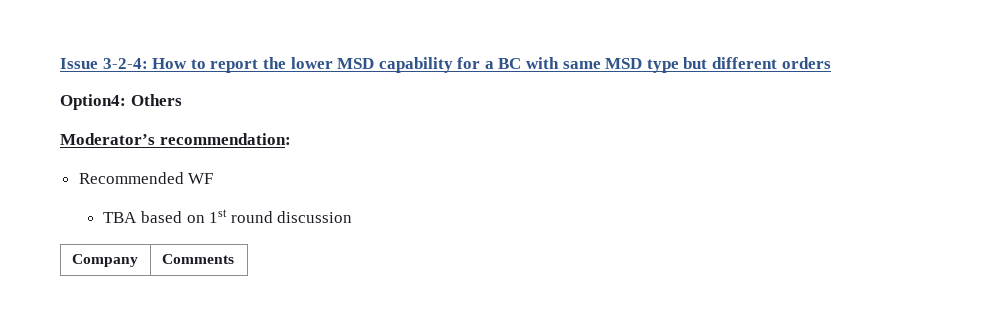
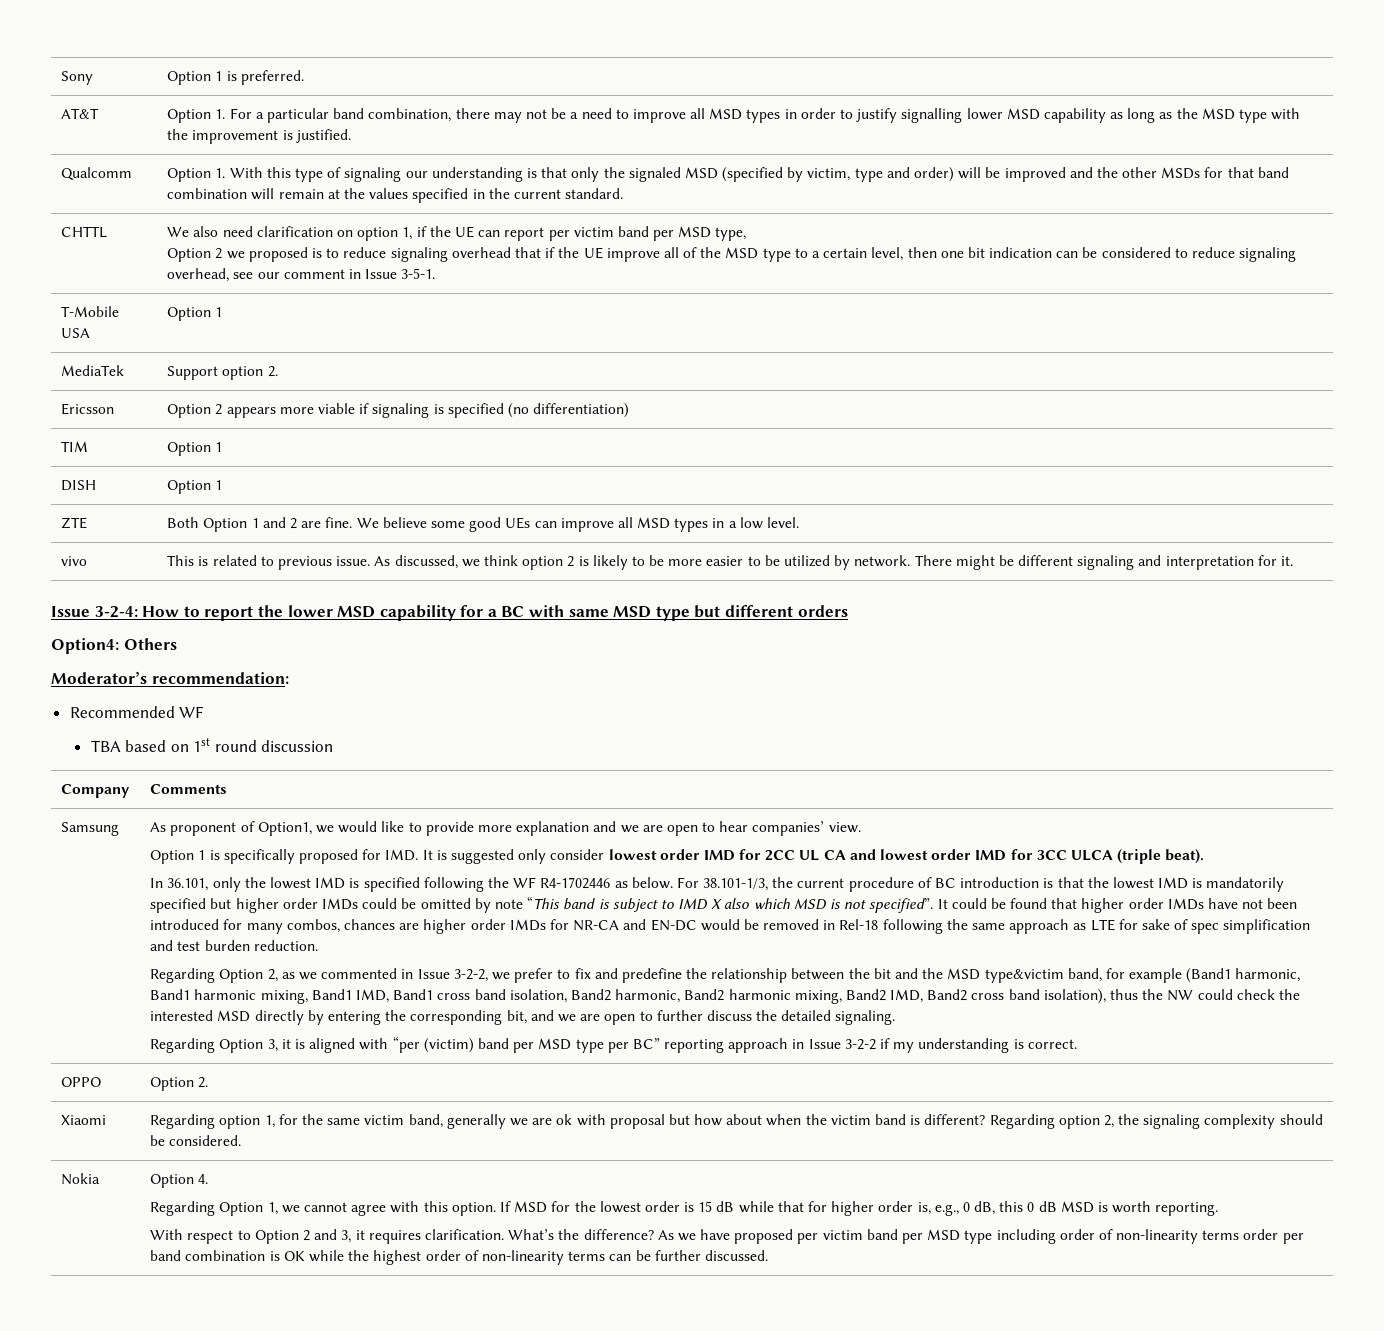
(60, 63) none -> [61,71,94,85] [167,70,304,85] [61,108,100,119] [167,108,1301,123] [167,129,351,144] [61,167,133,181] [167,167,1289,182] [167,188,624,203] [61,226,108,238] [167,226,747,241] [167,247,1297,262] [167,268,436,282] [61,306,120,317] [61,328,91,338] [167,307,223,321] [61,365,125,376] [167,366,278,380] [61,403,115,415] [167,403,630,418] [61,441,89,452] [167,442,223,456] [61,480,97,491] [167,480,223,494] [61,517,88,529] [167,517,800,532] [61,556,88,566] [167,555,1294,570] Sony | Option 1 is preferred. // AT&T | Option 1. For a particular band combination, there may not be a need to improve all MSD types in order to justify signalling lower MSD capability as long as the MSD type with the improvement is justified. // Qualcomm | Option 1. With this type of signaling our understanding is that only the signaled MSD (specified by victim, type and order) will be improved and the other MSDs for that band combination will remain at the values specified in the current standard. // CHTTL | We also need clarification on option 1, if the UE can report per victim band per MSD type, // Option 2 we proposed is to reduce signaling overhead that if the UE improve all of the MSD type to a certain level, then one bit indication can be considered to reduce signaling overhead, see our comment in Issue 3-5-1. // T-Mobile USA | Option 1 // MediaTek | Support option 2. // Ericsson | Option 2 appears more viable if signaling is specified (no differentiation) // TIM | Option 1 // DISH | Option 1 // ZTE | Both Option 1 and 2 are fine. We believe some good UEs can improve all MSD types in a low level. // vivo | This is related to previous issue. As discussed, we think option 2 is likely to be more easier to be utilized by network. There might be different signaling and interpretation for it. //
(234, 259) none -> [61,822,120,836] [150,821,861,836] [150,849,1205,864] [150,877,1285,892] [150,896,1298,913] [150,919,1311,934] [150,940,318,951] [150,968,1301,983] [150,989,1300,1004] [150,1010,896,1025] [150,1036,1077,1053] [61,1077,102,1087] [150,1077,209,1091] [61,1115,107,1125] [150,1114,1323,1129] [150,1135,242,1146] [61,1173,101,1185] [150,1174,209,1188] [150,1201,1219,1216] [150,1229,1304,1244] [150,1250,768,1265] // Samsung | As proponent of Option1, we would like to provide more explanation and we are open to hear companies’ view. // Option 1 is specifically proposed for IMD. It is suggested only consider lowest order IMD for 2CC UL CA and lowest order IMD for 3CC ULCA (triple beat). // In 36.101, only the lowest IMD is specified following the WF R4-1702446 as below. For 38.101-1/3, the current procedure of BC introduction is that the lowest IMD is mandatorily specified but higher order IMDs could be omitted by note “This band is subject to IMD X also which MSD is not specified”. It could be found that higher order IMDs have not been introduced for many combos, chances are higher order IMDs for NR-CA and EN-DC would be removed in Rel-18 following the same approach as LTE for sake of spec simplification and test burden reduction. // Regarding Option 2, as we commented in Issue 3-2-2, we prefer to fix and predefine the relationship between the bit and the MSD type&victim band, for example (Band1 harmonic, Band1 harmonic mixing, Band1 IMD, Band1 cross band isolation, Band2 harmonic, Band2 harmonic mixing, Band2 IMD, Band2 cross band isolation), thus the NW could check the interested MSD directly by entering the corresponding bit, and we are open to further discuss the detailed signaling. // Regarding Option 3, it is aligned with “per (victim) band per MSD type per BC” reporting approach in Issue 3-2-2 if my understanding is correct. // OPPO | Option 2. // Xiaomi | Regarding option 1, for the same victim band, generally we are ok with proposal but how about when the victim band is different? Regarding option 2, the signaling complexity should be considered. // Nokia | Option 4. // Regarding Option 1, we cannot agree with this option. If MSD for the lowest order is 15 dB while that for higher order is, e.g., 0 dB, this 0 dB MSD is worth reporting. // With respect to Option 2 and 3, it requires clarification. What’s the difference? As we have proposed per victim band per MSD type including order of non-linearity terms order per band combination is OK while the highest order of non-linearity terms can be further discussed.

